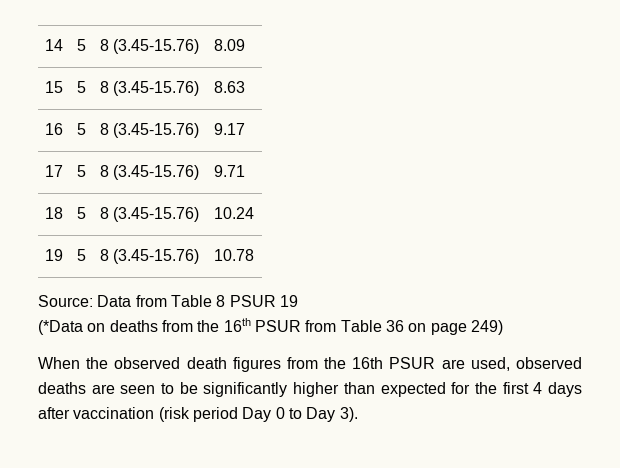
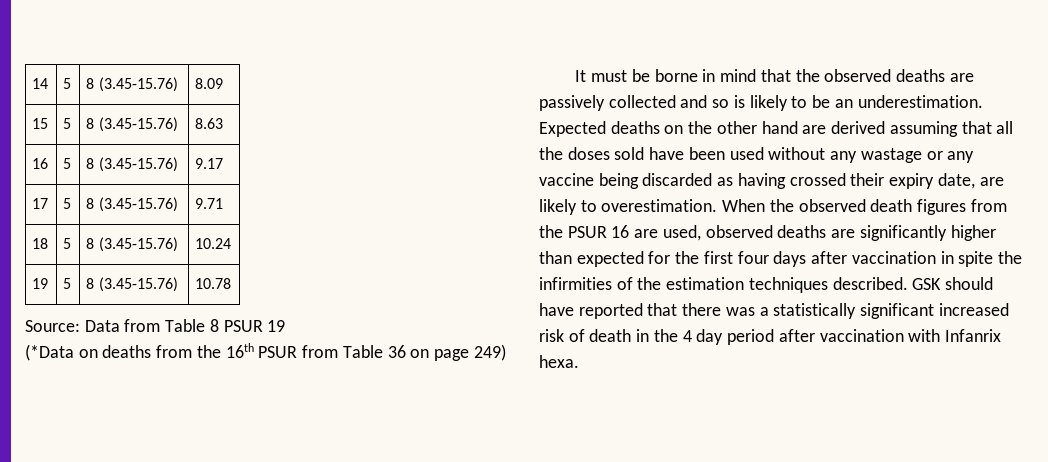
(503, 327) none -> [575,69,974,82] [539,95,983,111] [539,121,1014,137] [539,147,975,163] [539,173,1004,189] [539,199,718,215] It must be borne in mind that the observed deaths are passively collected and so is likely to be an underestimation. Expected deaths on the other hand are derived assuming that all the doses sold have been used without any wastage or any vaccine being discarded as having crossed their expiry date, are likely to overestimation.
[352,357,436,369] 16th PSUR -> [567,225,630,238] PSUR 16
[120,382,198,394] seen to be -> (856, 233) none
[533,382,543,394] 4 -> [737,251,769,264] four
[158,407,358,422] (risk period Day 0 to Day 3). -> [940,251,1022,267] [539,277,994,293] [539,303,1009,319] [539,329,1001,345] [539,355,579,368] in spite the infirmities of the estimation techniques described. GSK should have reported that there was a statistically significant increased risk of death in the 4 day period after vaccination with Infanrix hexa.

